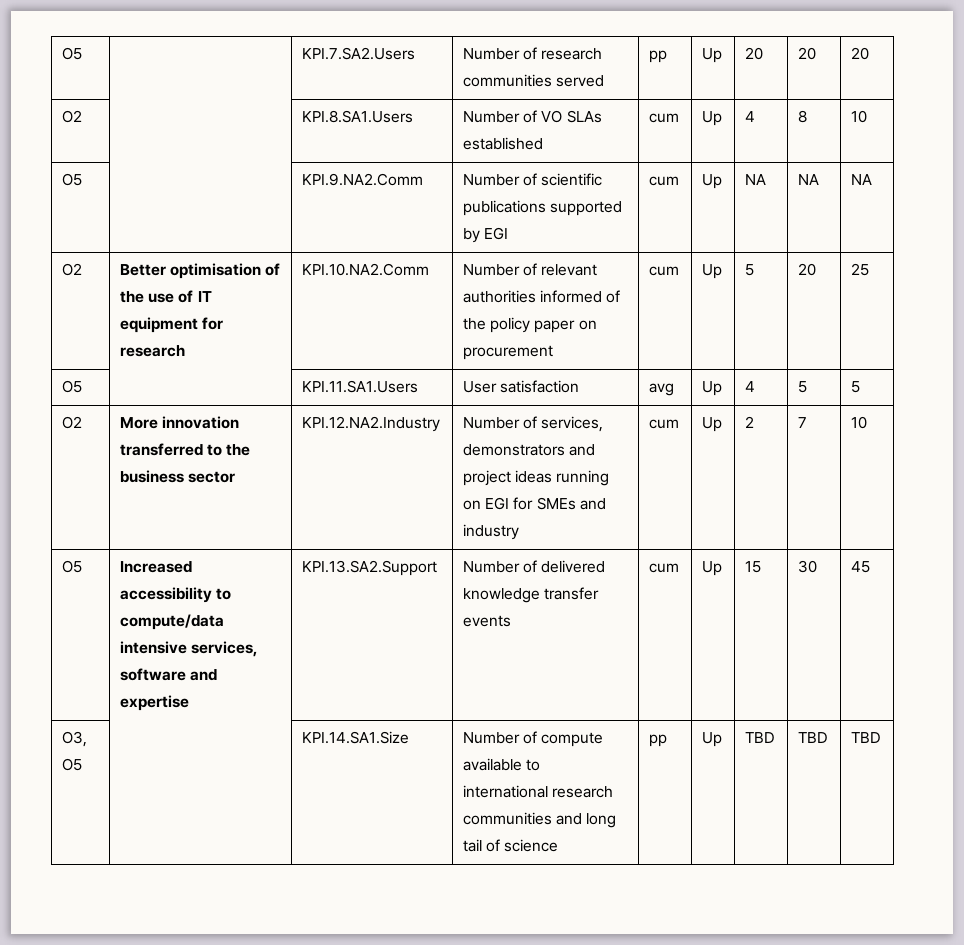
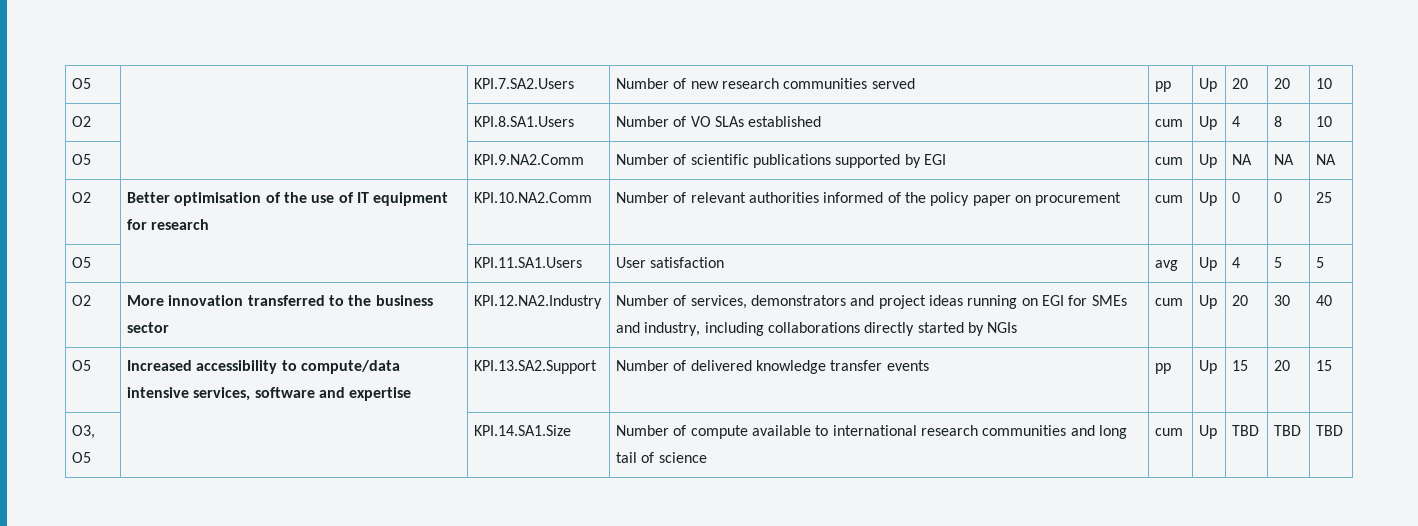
(538, 53) none -> [690,81,719,89] new
[851,47,870,60] 20 -> [1316,78,1333,89] 10
[745,264,755,276] [798,263,817,276] 5 | 20 -> [1232,192,1241,203] [1274,192,1283,203] 0 | 0
[463,524,520,540] [649,419,680,429] [702,417,723,432] [745,416,755,428] [798,417,808,428] [851,416,868,429] industry | cum | Up | 2 | 7 | 10 -> [644,322,1018,336] [1155,298,1184,306] [1199,295,1218,309] [1232,295,1249,306] [1274,295,1291,306] [1316,295,1333,306] industry, including collaborations directly started by NGIs | cum | Up | 20 | 30 | 40
[649,563,680,573] cum -> [1155,363,1172,374] pp
[798,560,818,573] [851,561,871,573] 30 | 45 -> [1274,360,1291,371] [1316,360,1333,371] 20 | 15
[649,734,668,747] pp -> [1155,428,1184,436] cum

